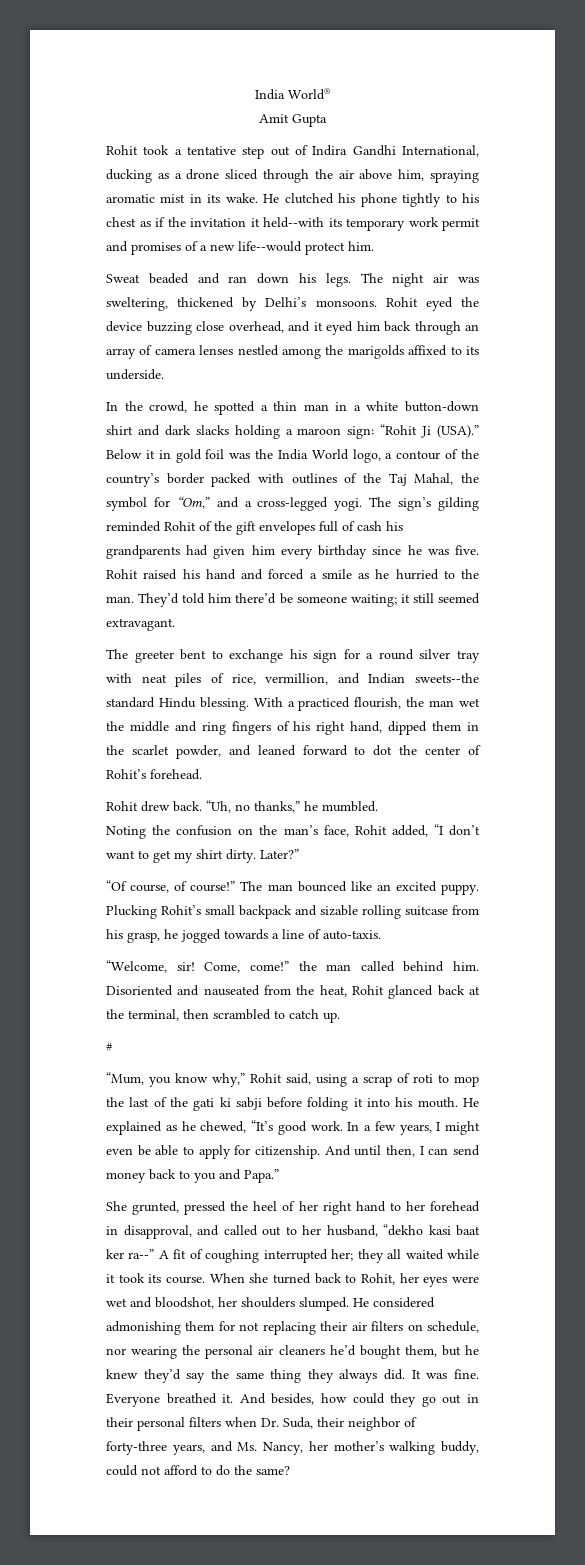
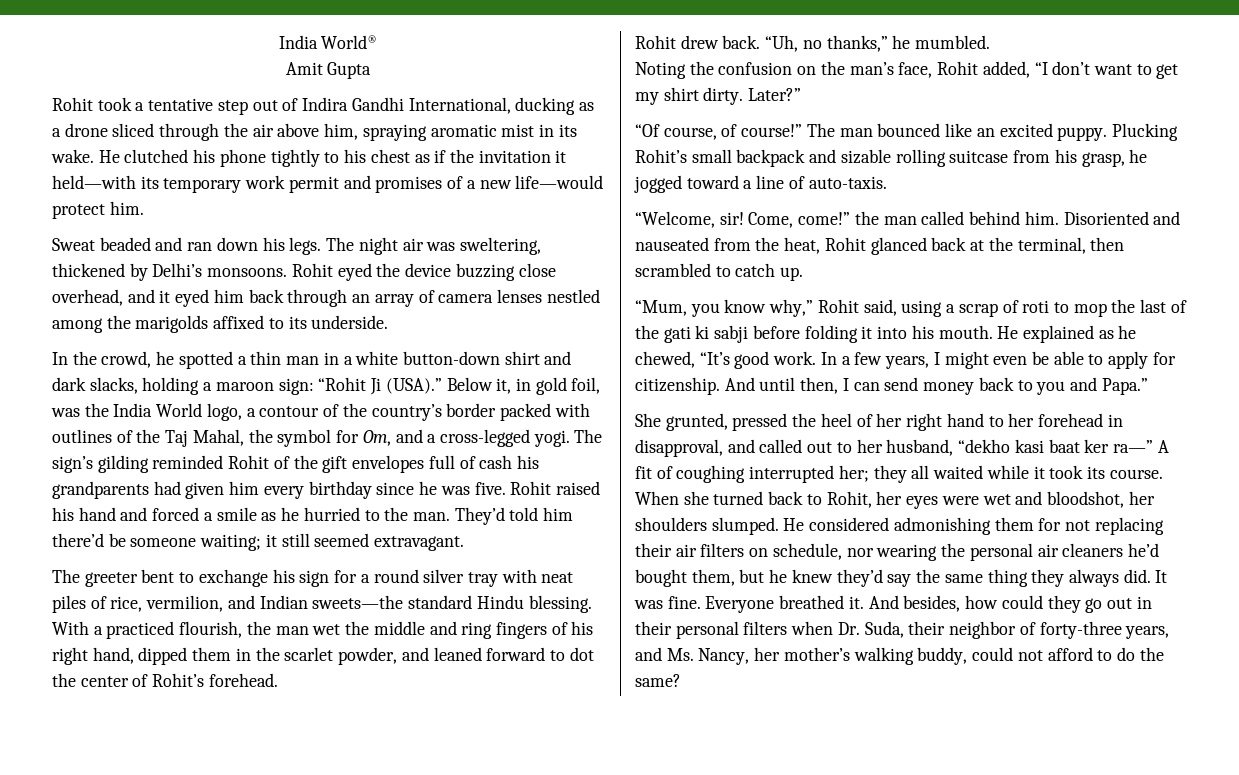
[263,217,324,228] held--with -> [52,175,136,189] held—with
[238,241,302,252] life--would -> [515,175,604,189] life—would
[195,425,229,435] slacks -> [89,377,138,394] slacks,
[145,450,155,459] it -> [496,378,512,394] it,
[205,449,225,459] foil -> [571,377,601,394] foil,
[176,496,210,509] “Om,” -> [362,430,391,446] Om,
[265,673,329,685] vermillion, -> [146,595,224,612] vermilion,
[415,673,479,683] sweets--the -> [312,595,404,609] sweets—the
[224,929,268,940] towards -> [686,175,739,189] toward
[106,1042,113,1051] // # -> (804, 274) none
[128,1249,155,1259] ra--” -> [1112,440,1153,453] ra—”

